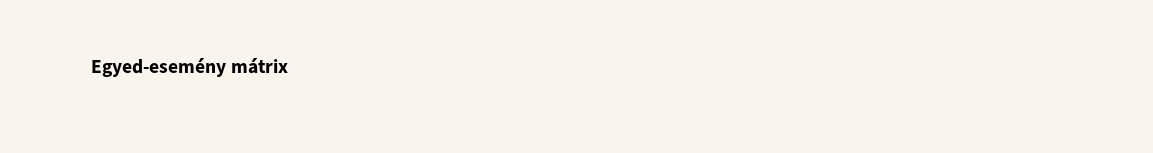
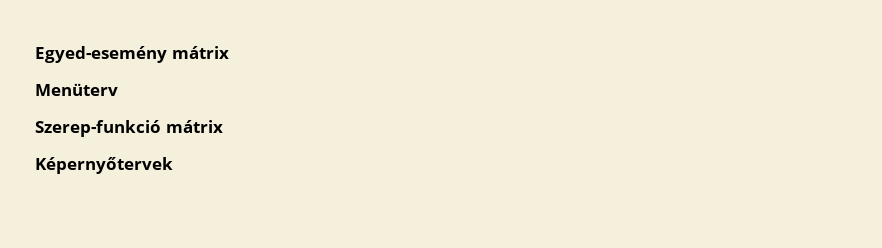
(289, 66) none -> [35,83,118,96] [35,120,223,137] [35,157,173,174] // Menüterv // Szerep-funkció mátrix // Képernyőtervek

